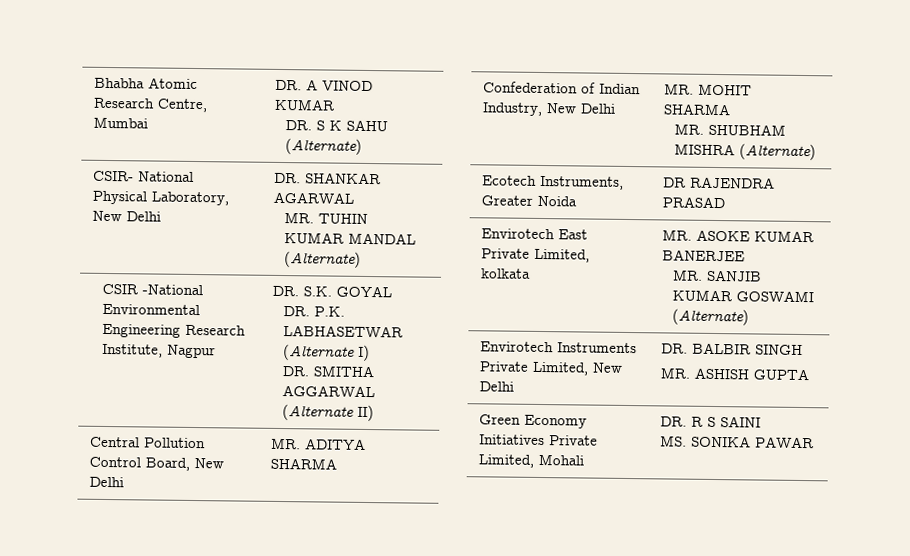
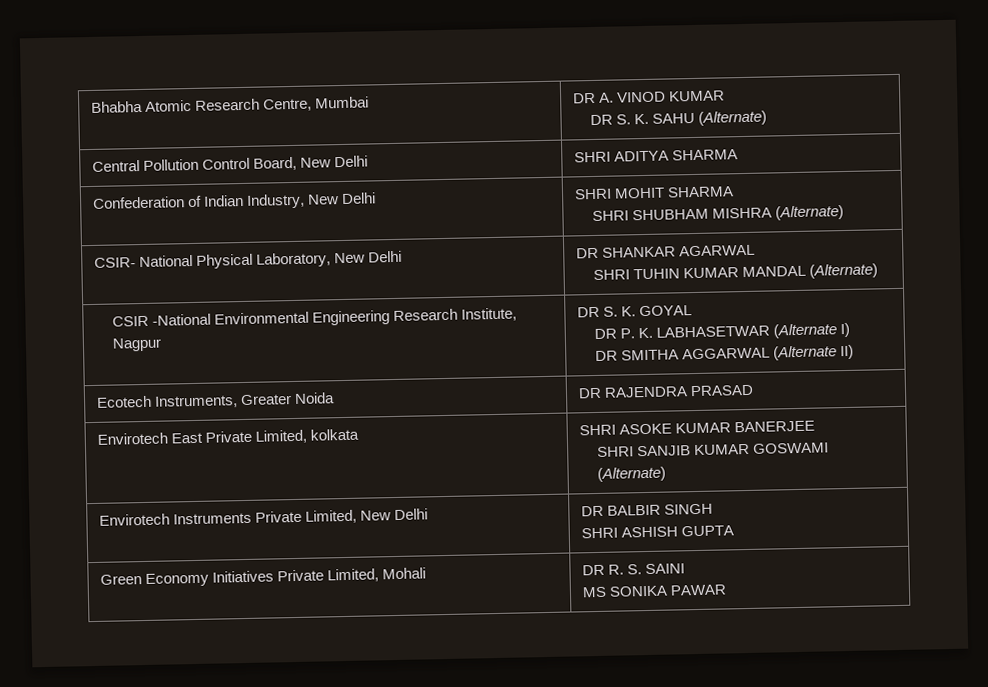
[274,79,318,91] DR. A -> [572,92,614,104] DR A.
[285,120,343,131] DR. S K -> [589,113,649,126] DR S. K.
(363, 146) none -> [91,155,368,172] [573,149,738,163] [92,192,376,209] [573,186,734,200] [591,205,844,222] // Central Pollution Control Board, New Delhi | SHRI ADITYA SHARMA // Confederation of Indian Industry, New Delhi | SHRI MOHIT SHARMA // SHRI SHUBHAM MISHRA (Alternate)
[273,172,301,184] DR. -> [575,247,599,259] DR
[284,212,315,224] MR. -> [592,269,630,281] SHRI
[271,285,392,298] [283,306,346,317] DR. S.K. GOYAL // DR. P.K. -> [576,305,692,318] [593,327,653,340] DR S. K. GOYAL // DR P. K.
[282,366,310,377] DR. -> [594,350,618,362] DR
[89,436,206,449] [88,456,224,471] [88,476,124,488] [270,437,366,450] [269,457,337,470] [482,81,641,95] [481,102,616,116] [663,83,752,96] [662,103,731,116] [674,123,787,136] [674,143,817,161] // Central Pollution Control Board, New Delhi | MR. ADITYA SHARMA // Confederation of Indian Industry, New Delhi | MR. MOHIT SHARMA // MR. SHUBHAM MISHRA (Alternate) -> (854, 352) none
[661,229,692,241] MR. -> [578,424,616,436] SHRI
[672,269,704,281] MR. -> [596,446,634,457] SHRI
[660,343,688,354] DR. -> [580,505,604,517] DR
[659,367,690,379] MR. -> [580,527,618,539] SHRI
[659,416,716,428] DR. R S -> [581,564,642,576] DR R. S.
[659,435,687,447] MS. -> [581,586,607,598] MS

